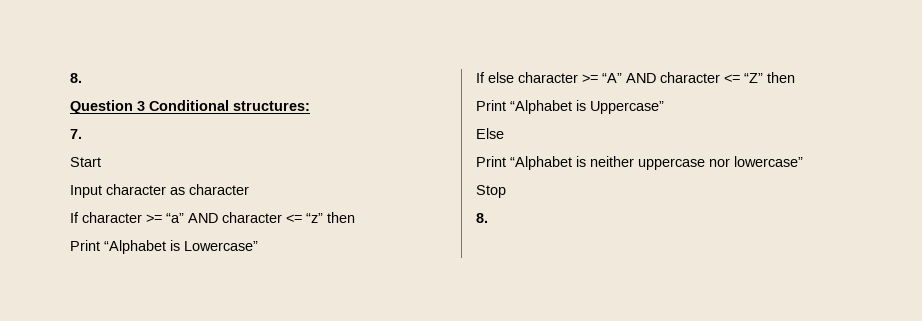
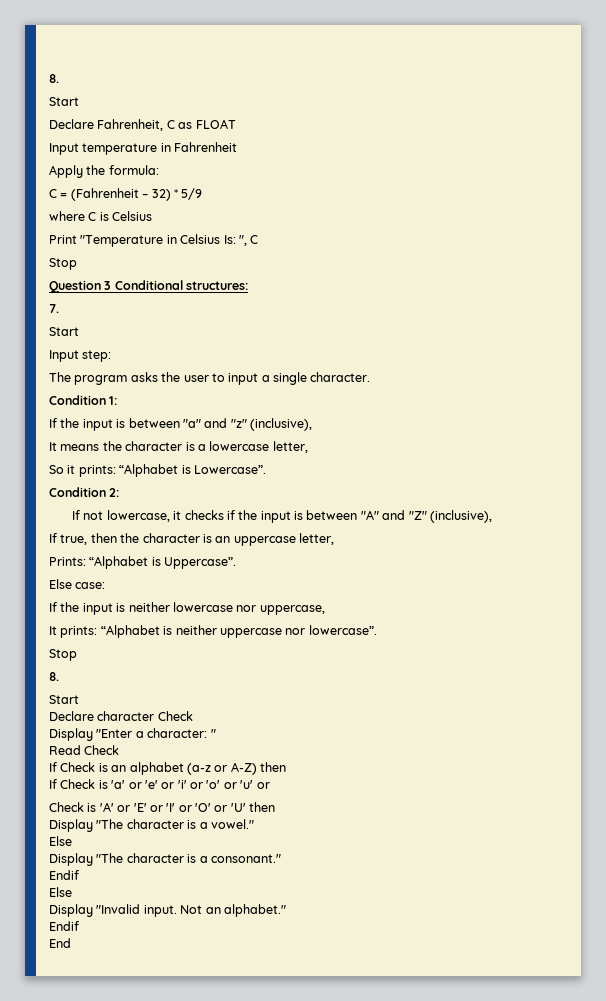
[70,73,82,83] 8. -> [49,74,59,83] [49,97,79,106] [49,119,236,131] [49,142,238,155] [49,165,159,178] [49,188,203,201] [49,211,153,221] [49,234,259,247] [49,258,77,270] 8. // Start // Declare Fahrenheit, C as FLOAT // Input temperature in Fahrenheit // Apply the formula: // C = (Fahrenheit – 32) * 5/9 // where C is Celsius // Print "Temperature in Celsius Is: ", C // Stop
[106,184,249,195] [70,212,355,223] [70,240,258,254] [476,72,795,83] [476,100,664,114] [476,128,504,139] [476,156,506,167] character as character // If character >= “a” AND character <= “z” then // Print “Alphabet is Lowercase” // If else character >= “A” AND character <= “Z” then // Print “Alphabet is Uppercase” // Else // Print -> [82,350,112,362] [49,372,371,385] [49,395,118,405] [49,418,312,431] [49,441,308,453] [49,464,266,477] [49,487,120,497] [72,510,492,523] [49,533,334,546] [49,556,237,569] [49,579,106,589] [49,602,325,615] [49,626,98,638] step: // The program asks the user to input a single character. // Condition 1: // If the input is between "a" and "z" (inclusive), // It means the character is a lowercase letter, // So it prints: “Alphabet is Lowercase”. // Condition 2: // If not lowercase, it checks if the input is between "A" and "Z" (inclusive), // If true, then the character is an uppercase letter, // Prints: “Alphabet is Uppercase”. // Else case: // If the input is neither lowercase nor uppercase, // It prints:
[734,156,803,167] lowercase” -> [308,625,377,635] lowercase”.
(488, 218) none -> [49,695,79,704] [49,711,193,721] [49,728,216,741] [49,745,120,755] [49,762,286,775] [49,779,270,789] [49,802,276,812] [49,819,254,832] [49,836,72,846] [49,853,281,866] [49,870,79,880] [49,887,72,897] [49,904,286,917] [49,921,79,931] [49,938,71,948] // Start // Declare character Check // Display "Enter a character: " // Read Check // If Check is an alphabet (a-z or A-Z) then // If Check is 'a' or 'e' or 'i' or 'o' or 'u' or // Check is 'A' or 'E' or 'I' or 'O' or 'U' then // Display "The character is a vowel." // Else // Display "The character is a consonant." // Endif // Else // Display "Invalid input. Not an alphabet." // Endif // End

